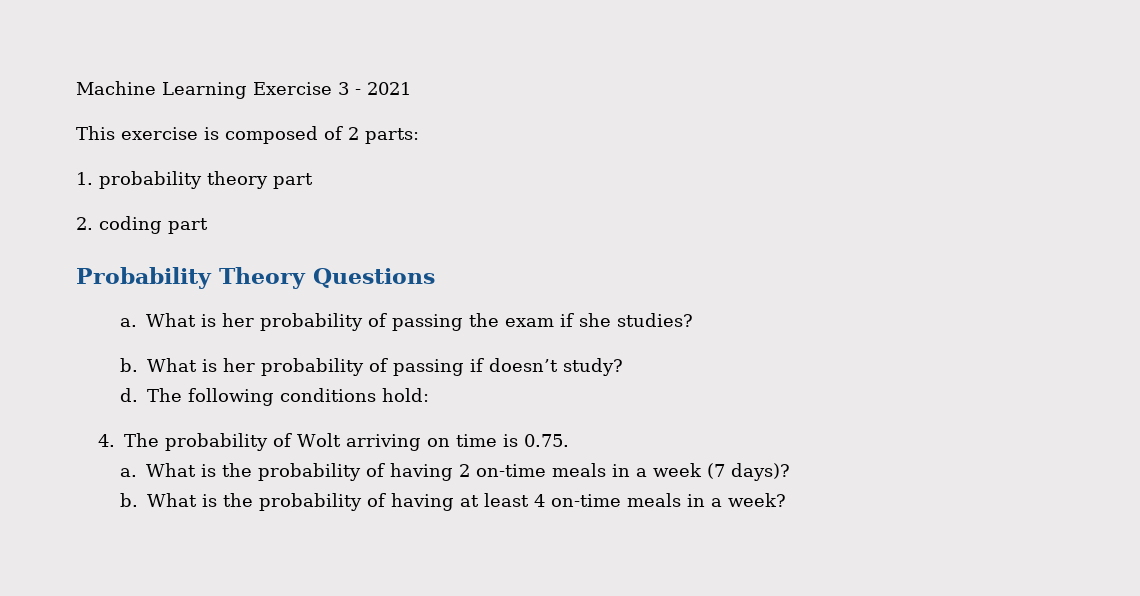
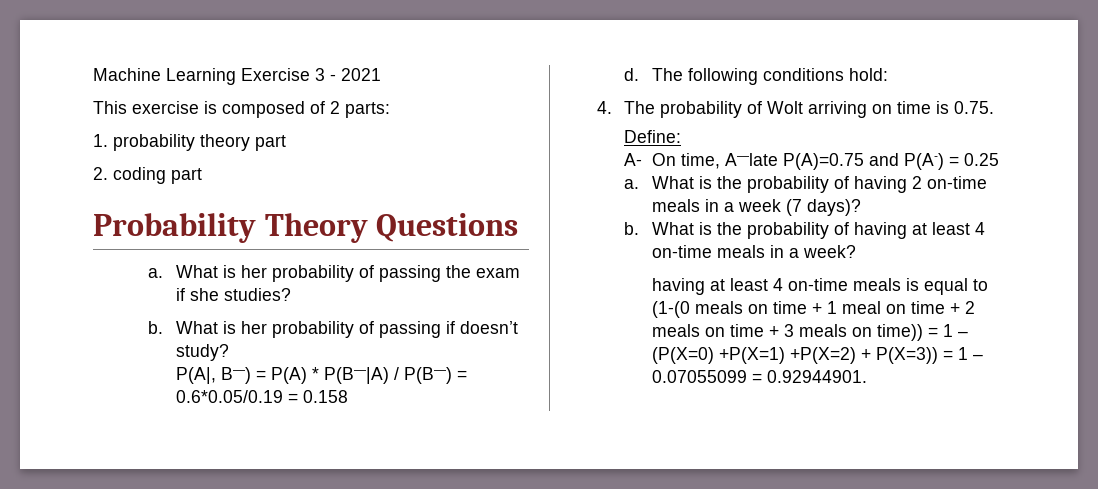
(624, 367) none -> [175,367,467,384] [175,390,348,403] // P(A|, B—) = P(A) * P(B—|A) / P(B—) = 0.6*0.05/0.19 = 0.158
(570, 440) none -> [624,130,682,143] [624,153,999,170] // Define: // A- On time, A—late P(A)=0.75 and P(A-) = 0.25
(787, 500) none -> [651,278,988,295] [651,301,975,318] [651,324,968,341] [651,347,983,364] [651,370,867,383] // having at least 4 on-time meals is equal to (1-(0 meals on time + 1 meal on time + 2 meals on time + 3 meals on time)) = 1 – (P(X=0) +P(X=1) +P(X=2) + P(X=3)) = 1 – 0.07055099 = 0.92944901.

